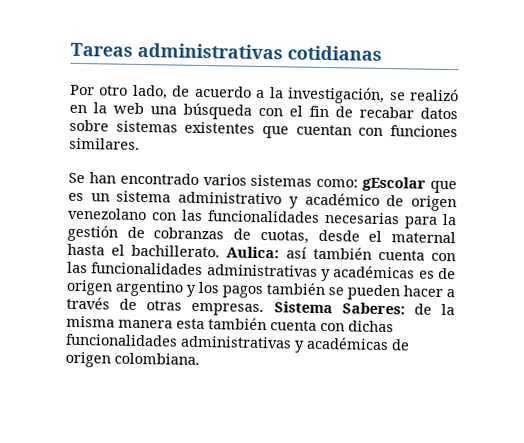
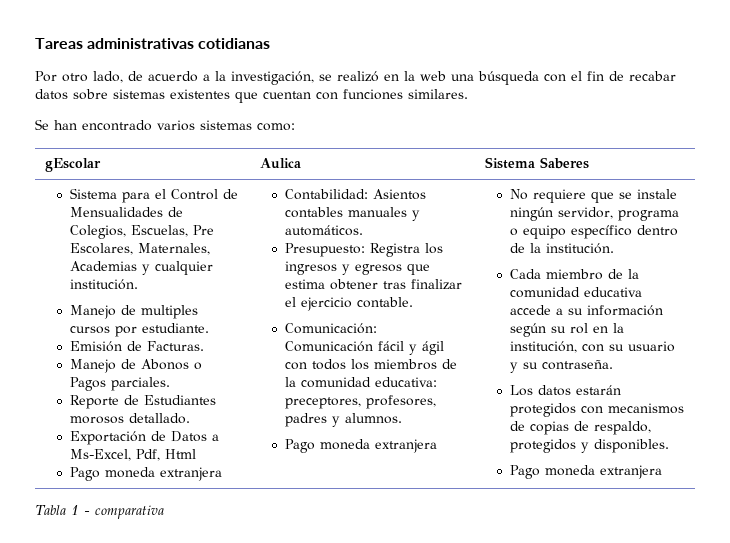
(359, 183) none -> (295, 127) //
[430,180,457,194] [68,190,457,212] [68,207,457,229] [67,224,457,244] [67,243,456,262] [67,261,456,282] [66,279,455,301] [66,296,456,317] [66,315,394,333] [65,333,410,353] [65,351,200,368] que es un sistema administrativo y académico de origen venezolano con las funcionalidades necesarias para la gestión de cobranzas de cuotas, desde el maternal hasta el bachillerato. Aulica: así también cuenta con las funcionalidades administrativas y académicas es de origen argentino y los pagos también se pueden hacer a través de otras empresas. Sistema Saberes: de la misma manera esta también cuenta con dichas funcionalidades administrativas y académicas de origen colombiana. -> [259,158,301,169] [484,157,589,169] [69,188,238,203] [69,207,183,217] [69,225,214,239] [69,243,210,255] [69,261,213,275] [69,279,138,290] [69,305,198,319] [69,323,209,337] [69,341,204,352] [69,359,202,373] [69,377,170,391] [69,395,216,409] [69,413,190,424] [69,431,219,445] [69,449,196,461] [69,467,222,481] [284,189,426,200] [284,207,420,221] [284,225,363,236] [284,243,443,257] [284,261,430,275] [284,279,462,290] [284,297,413,311] [284,323,377,334] [284,341,444,355] [284,359,457,370] [284,377,437,388] [284,395,436,409] [284,413,402,427] [284,439,437,453] [509,189,677,203] [509,207,679,221] [509,225,678,239] [509,243,614,254] [509,269,639,280] [509,287,642,298] [509,305,663,316] [509,323,624,337] [509,341,675,353] [509,360,613,373] [509,385,621,396] [509,403,684,417] [509,421,651,435] [509,439,669,453] [509,465,662,479] [35,505,164,519] | Aulica | Sistema Saberes // Sistema para el Control de Mensualidades de Colegios, Escuelas, Pre Escolares, Maternales, Academias y cualquier institución. // Manejo de multiples cursos por estudiante. // Emisión de Facturas. // Manejo de Abonos o Pagos parciales. // Reporte de Estudiantes morosos detallado. // Exportación de Datos a Ms-Excel, Pdf, Html // Pago moneda extranjera | Contabilidad: Asientos contables manuales y automáticos. // Presupuesto: Registra los ingresos y egresos que estima obtener tras finalizar el ejercicio contable. // Comunicación: Comunicación fácil y ágil con todos los miembros de la comunidad educativa: preceptores, profesores, padres y alumnos. // Pago moneda extranjera | No requiere que se instale ningún servidor, programa o equipo específico dentro de la institución. // Cada miembro de la comunidad educativa accede a su información según su rol en la institución, con su usuario y su contraseña. // Los datos estarán protegidos con mecanismos de copias de respaldo, protegidos y disponibles. // Pago moneda extranjera // Tabla 1 - comparativa

